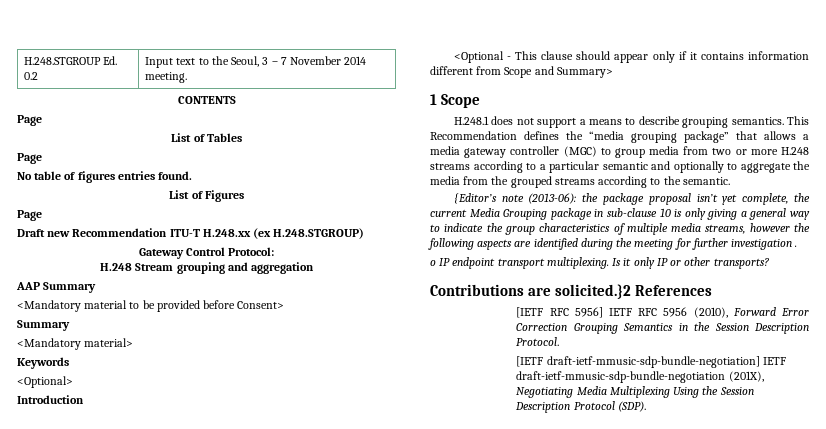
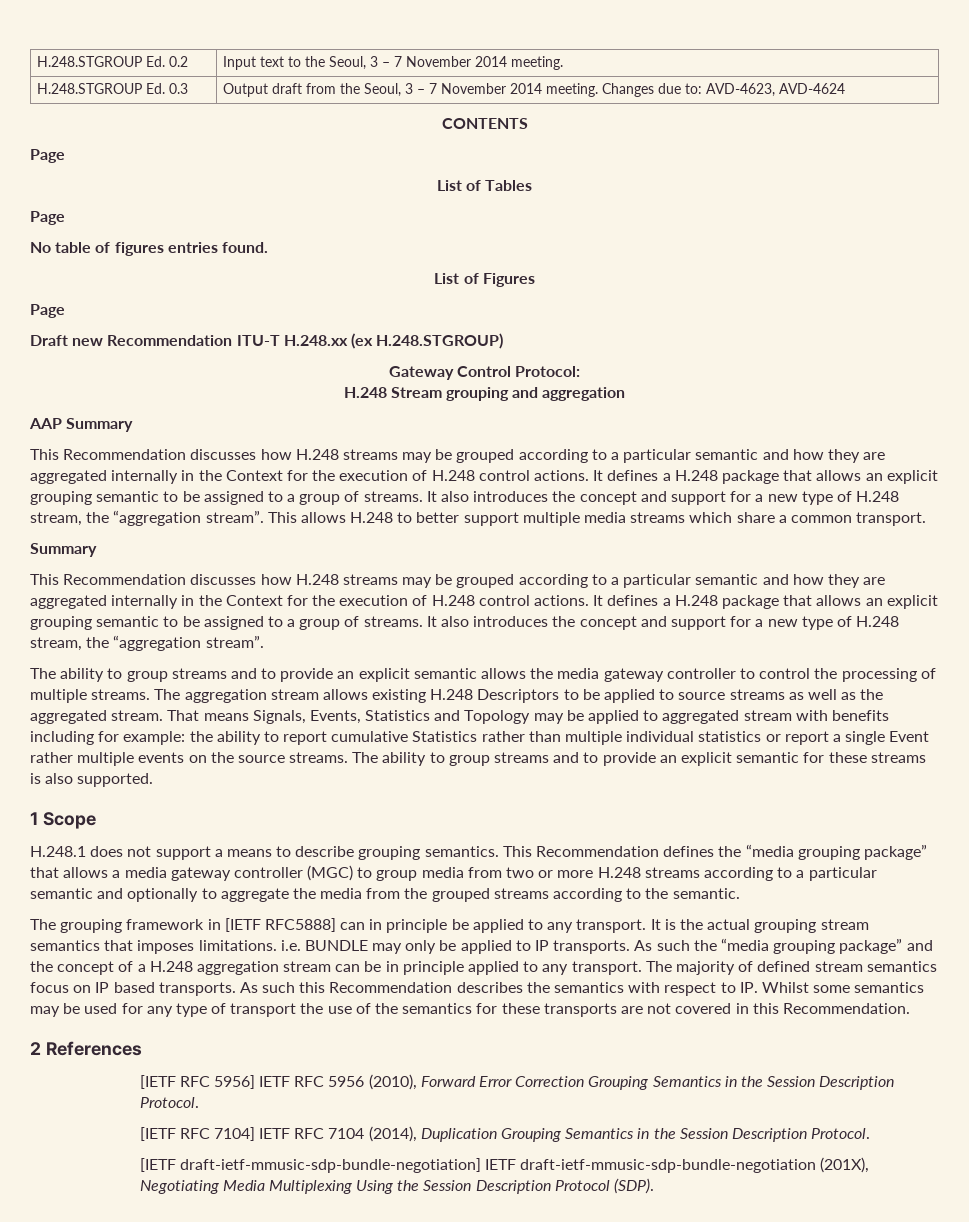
(188, 77) none -> [36,83,188,94] [222,83,845,97] // H.248.STGROUP Ed. 0.3 | Output draft from the Seoul, 3 – 7 November 2014 meeting. Changes due to: AVD-4623, AVD-4624
[17,300,285,312] [17,320,70,331] [17,338,134,350] [17,357,69,369] [17,376,73,388] [17,395,84,404] [453,51,809,63] [430,66,613,78] <Mandatory material to be provided before Consent> // Summary // <Mandatory material> // Keywords // <Optional> // Introduction // <Optional - This clause should appear only if it contains information different from Scope and Summary> -> [30,449,886,463] [30,470,938,484] [30,491,900,505] [30,510,927,526] [30,543,97,557] [30,574,886,588] [30,595,938,609] [30,616,900,630] [30,635,264,651] [30,668,936,682] [30,689,884,703] [30,710,889,724] [30,731,930,745] [30,752,926,766] [30,773,154,787] This Recommendation discusses how H.248 streams may be grouped according to a particular semantic and how they are aggregated internally in the Context for the execution of H.248 control actions. It defines a H.248 package that allows an explicit grouping semantic to be assigned to a group of streams. It also introduces the concept and support for a new type of H.248 stream, the “aggregation stream”. This allows H.248 to better support multiple media streams which share a common transport. // Summary // This Recommendation discusses how H.248 streams may be grouped according to a particular semantic and how they are aggregated internally in the Context for the execution of H.248 control actions. It defines a H.248 package that allows an explicit grouping semantic to be assigned to a group of streams. It also introduces the concept and support for a new type of H.248 stream, the “aggregation stream”. // The ability to group streams and to provide an explicit semantic allows the media gateway controller to control the processing of multiple streams. The aggregation stream allows existing H.248 Descriptors to be applied to source streams as well as the aggregated stream. That means Signals, Events, Statistics and Topology may be applied to aggregated stream with benefits including for example: the ability to report cumulative Statistics rather than multiple individual statistics or report a single Event rather multiple events on the source streams. The ability to group streams and to provide an explicit semantic for these streams is also supported.
[453,193,810,205] [430,208,810,220] [430,223,810,235] [428,238,798,250] [430,257,769,269] [430,284,632,299] {Editor’s note (2013-06): the package proposal isn’t yet complete, the current Media Grouping package in sub-clause 10 is only giving a general way to indicate the group characteristics of multiple media streams, however the following aspects are identified during the meeting for further investigation . // o IP endpoint transport multiplexing. Is it only IP or other transports? // Contributions are solicited.}2 -> [30,918,869,933] [30,938,933,954] [30,961,937,975] [30,982,925,996] [30,1003,910,1017] [30,1042,41,1055] The grouping framework in [IETF RFC5888] can in principle be applied to any transport. It is the actual grouping stream semantics that imposes limitations. i.e. BUNDLE may only be applied to IP transports. As such the “media grouping package” and the concept of a H.248 aggregation stream can be in principle applied to any transport. The majority of defined stream semantics focus on IP based transports. As such this Recommendation describes the semantics with respect to IP. Whilst some semantics may be used for any type of transport the use of the semantics for these transports are not covered in this Recommendation. // 2
(560, 341) none -> [139,1126,871,1142] // [IETF RFC 7104] IETF RFC 7104 (2014), Duplication Grouping Semantics in the Session Description Protocol.

